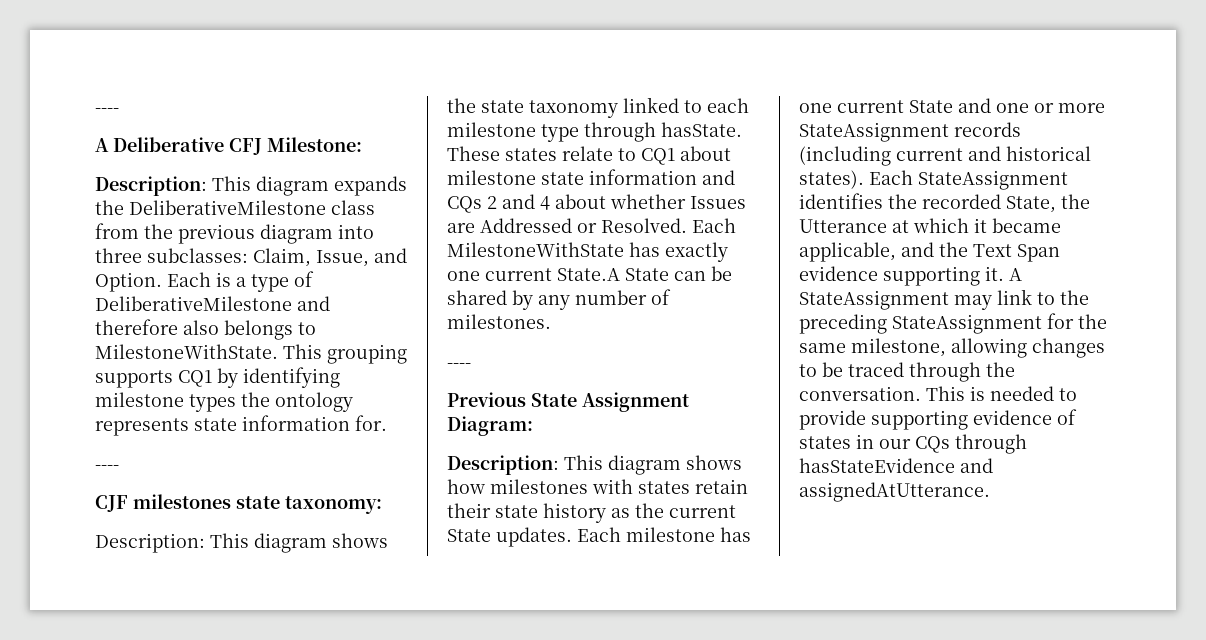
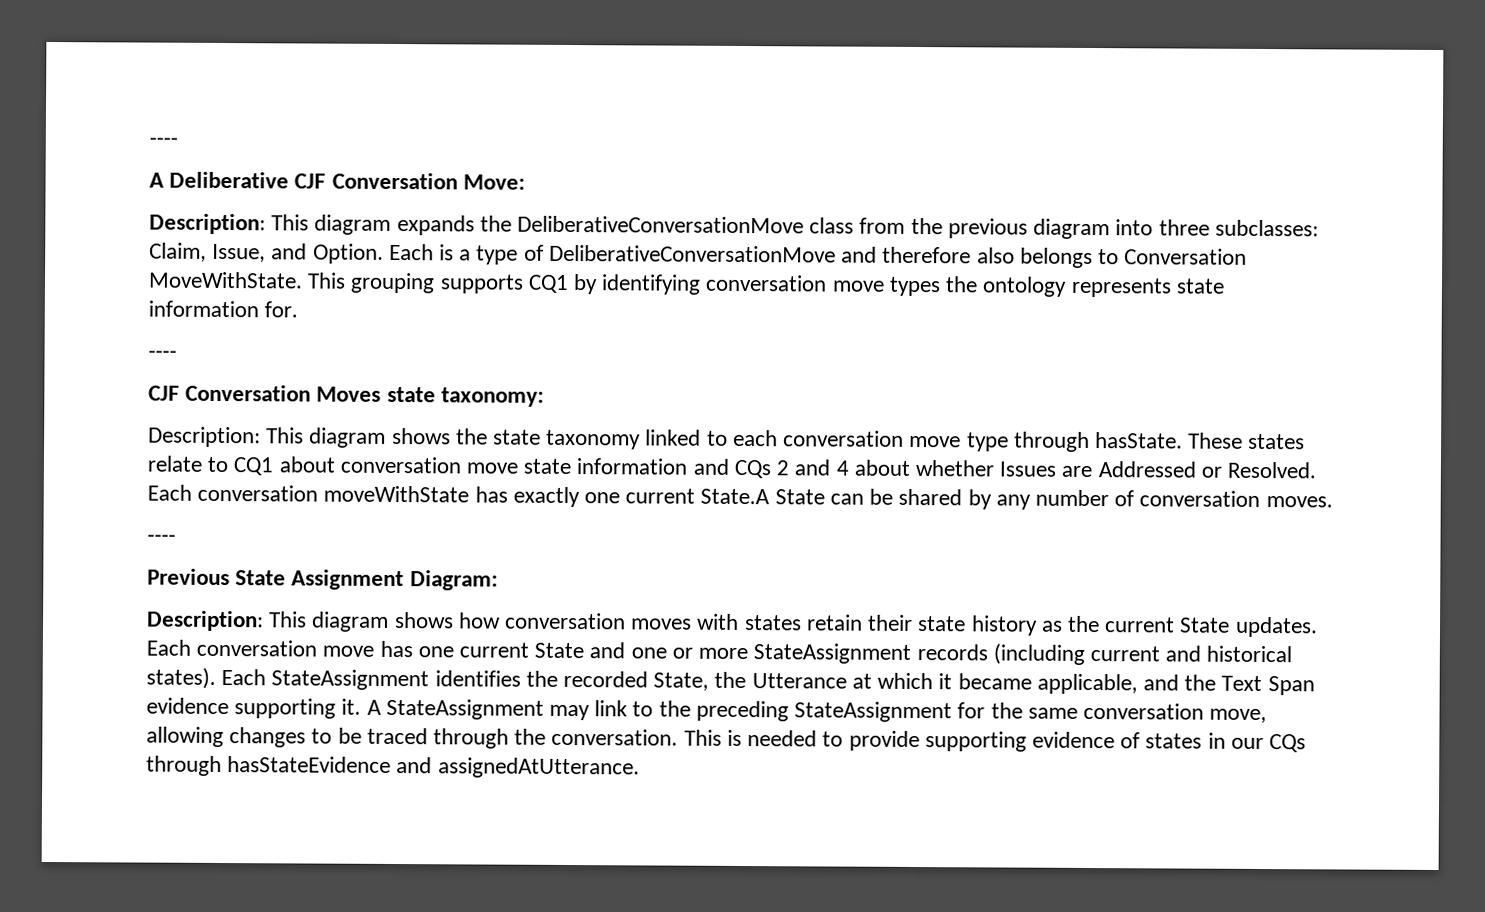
[229,137,362,155] CFJ Milestone: -> [294,172,525,190] CJF Conversation Move:
[129,200,326,215] DeliberativeMilestone -> [517,215,805,234] DeliberativeConversationMove
[95,296,292,311] DeliberativeMilestone -> [548,244,836,263] DeliberativeConversationMove
[95,344,278,359] MilestoneWithState. -> [1124,248,1248,265] [148,271,303,289] Conversation MoveWithState.
[95,392,184,407] milestone -> [705,274,885,292] conversation move
[133,494,231,509] milestones -> [185,384,382,402] Conversation Moves
[447,122,536,137] milestone -> [783,430,962,448] conversation move
[447,170,536,185] milestone -> [339,456,519,474] conversation move
[447,242,624,257] MilestoneWithState -> [197,484,470,503] conversation moveWithState
[447,314,551,329] milestones. -> [1139,490,1333,508] conversation moves.
[490,479,588,494] milestones -> [505,612,693,630] conversation moves
[626,527,715,542] milestone -> [196,639,375,657] conversation move
[851,338,946,357] milestone, -> [1082,702,1268,724] conversation move,

